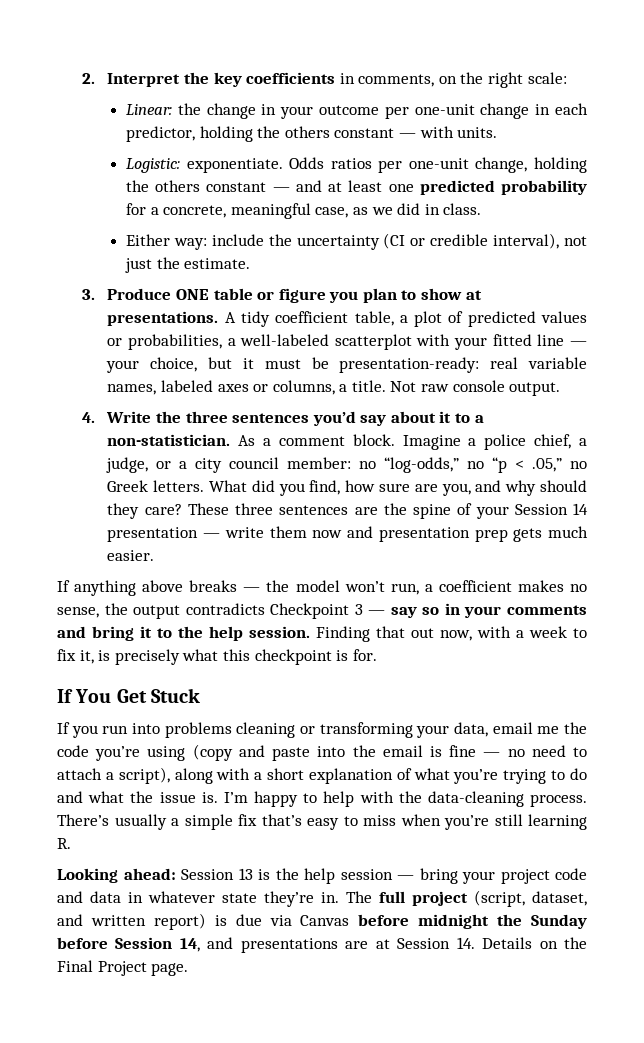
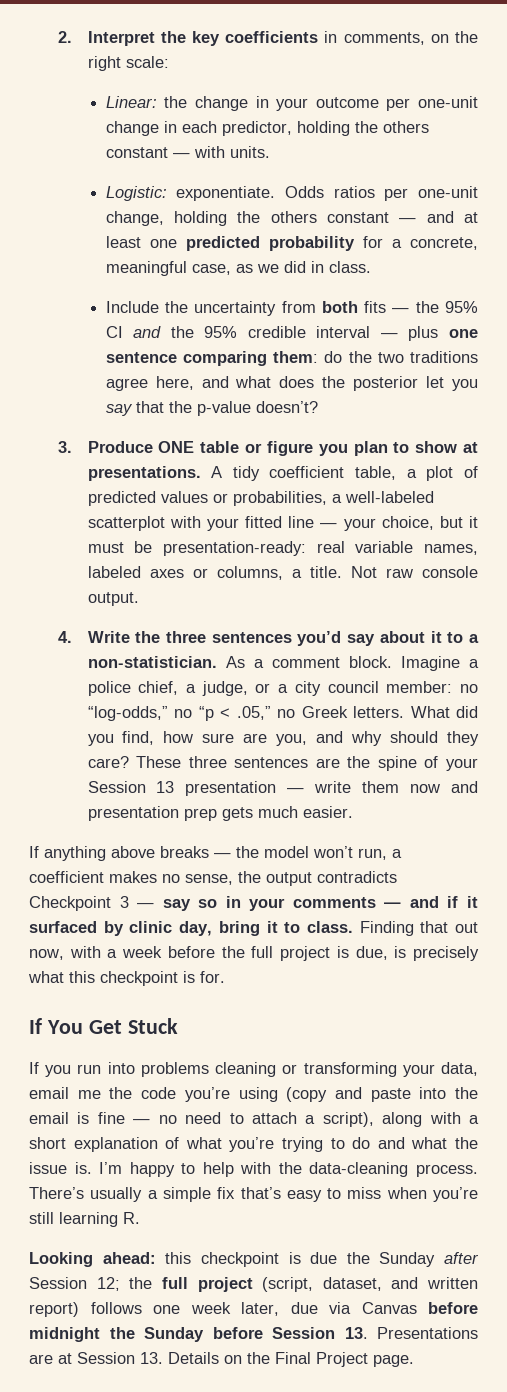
[126,233,587,250] [125,257,251,273] Either way: include the uncertainty (CI or credible interval), not just the estimate. -> [105,301,479,316] [105,326,479,341] [105,351,479,366] [105,376,479,391] [105,401,318,416] Include the uncertainty from both fits — the 95% CI and the 95% credible interval — plus one sentence comparing them: do the two traditions agree here, and what does the posterior let you say that the p-value doesn’t?
[573,503,589,515] 14 -> [156,781,175,793] 13
[57,626,310,641] and bring it to the help session. -> [384,896,478,908] [29,921,353,936] — and if it surfaced by clinic day, bring it to class.
[573,628,587,638] [57,649,94,664] to fix it, -> [167,946,388,961] before the full project is due,
[181,868,587,884] [57,891,372,907] Session 13 is the help session — bring your project code and data in whatever state they’re in. The -> [165,1252,479,1267] [29,1277,153,1291] this checkpoint is due the Sunday after Session 12; the
[214,915,227,926] is -> [90,1302,279,1316] follows one week later,
[179,937,338,953] 14, and presentations -> [344,1327,478,1339] 13. Presentations
[456,937,475,949] 14. -> [140,1352,163,1364] 13.

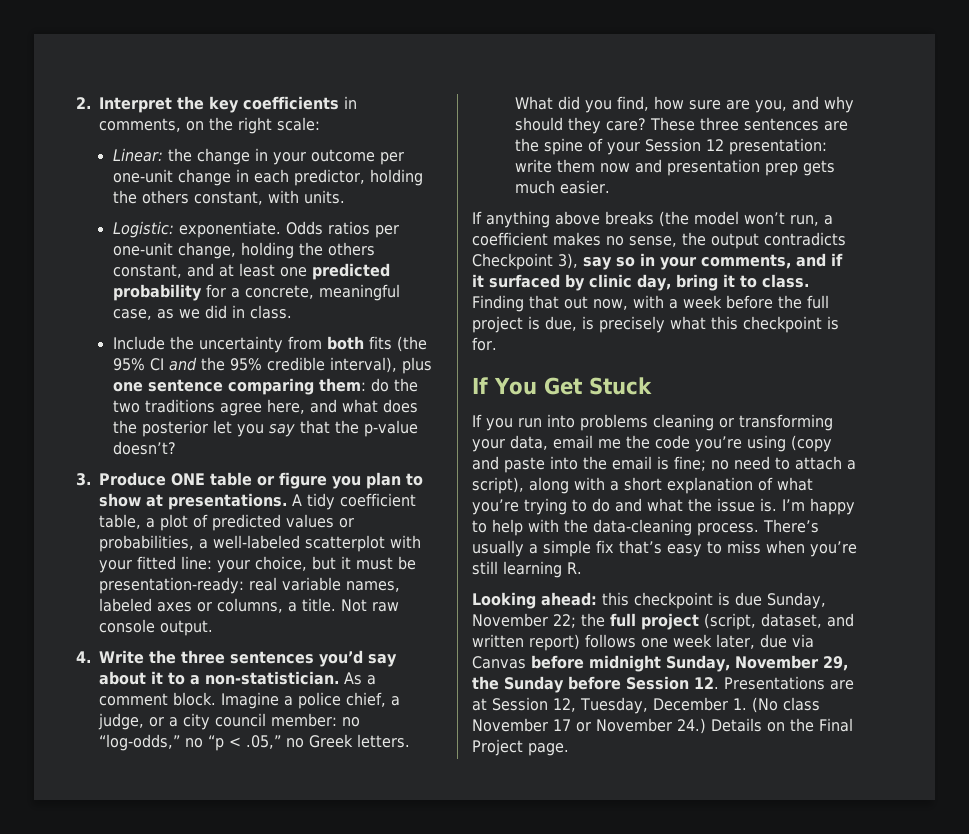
[105,147,190,158] constant — -> [193,191,263,205] constant,
[327,212,417,223] constant — -> [112,264,182,278] constant,
[392,301,439,313] — the -> [396,336,427,352] (the
[316,326,398,338] interval — -> [329,357,397,373] interval),
[288,516,338,528] line — -> [180,556,212,570] line:
[156,781,305,796] 13 presentation — -> [705,138,827,155] 12 presentation:
[214,846,259,858] — the -> [659,211,689,227] (the
[119,896,155,908] 3 — -> [558,253,578,269] 3),
[292,897,402,908] comments — -> [701,254,791,269] comments,
[97,1112,151,1124] fine — -> [674,456,706,471] fine;
[346,1252,479,1267] [29,1277,120,1291] the Sunday after Session 12; -> [767,592,826,609] [472,613,576,628] Sunday, November 22;
(100, 1334) none -> [666,655,848,672] Sunday, November 29,
[344,1327,368,1339] 13. -> [694,677,719,689] 12.
[140,1352,163,1364] 13. -> [553,697,820,714] [472,718,706,734] 12, Tuesday, December 1. (No class November 17 or November 24.)

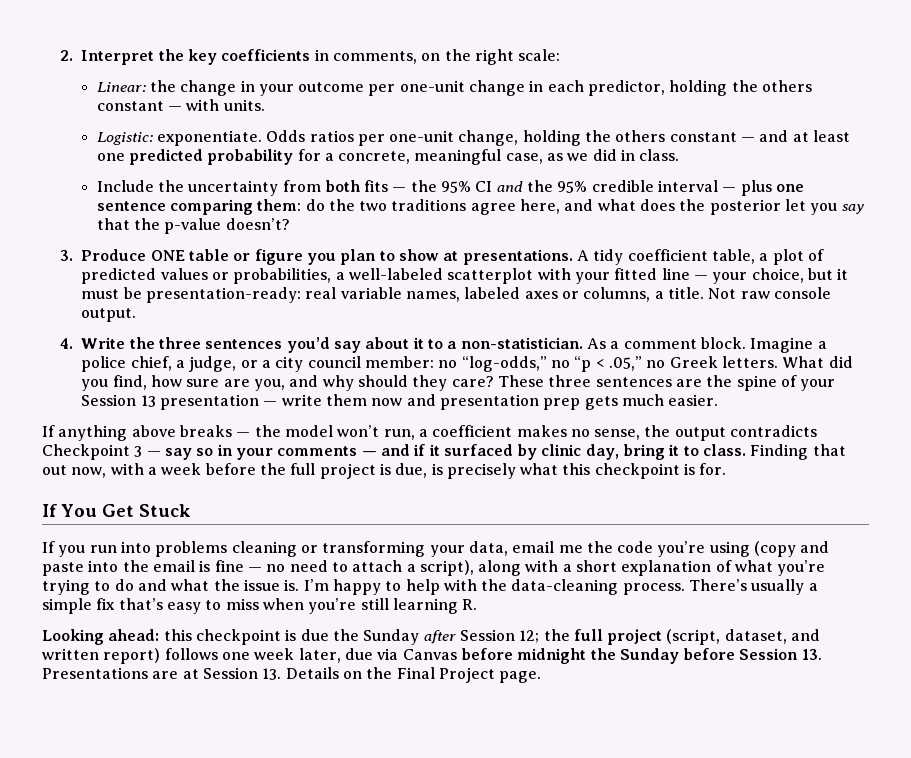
[193,191,263,205] constant, -> [96,101,182,111] constant —
[112,264,182,278] constant, -> [669,132,756,142] constant —
[396,336,427,352] (the -> [392,180,437,192] — the
[329,357,397,373] interval), -> [658,180,737,192] interval —
[180,556,212,570] line: -> [661,268,709,280] line —
[705,138,827,155] 12 presentation: -> [140,394,278,410] 13 presentation —
[659,211,689,227] (the -> [236,425,281,437] — the
[558,253,578,269] 3), -> [134,446,161,457] 3 —
[701,254,791,269] comments, -> [277,446,377,456] comments —
[674,456,706,471] fine; -> [214,560,262,572] fine —
[767,592,826,609] [472,613,576,628] Sunday, November 22; -> [332,629,540,645] the Sunday after Session 12;
[666,655,848,672] Sunday, November 29, -> (587, 656) none
[694,677,719,689] 12. -> [801,649,822,660] 13.
[553,697,820,714] [472,718,706,734] 12, Tuesday, December 1. (No class November 17 or November 24.) -> [262,668,282,680] 13.

